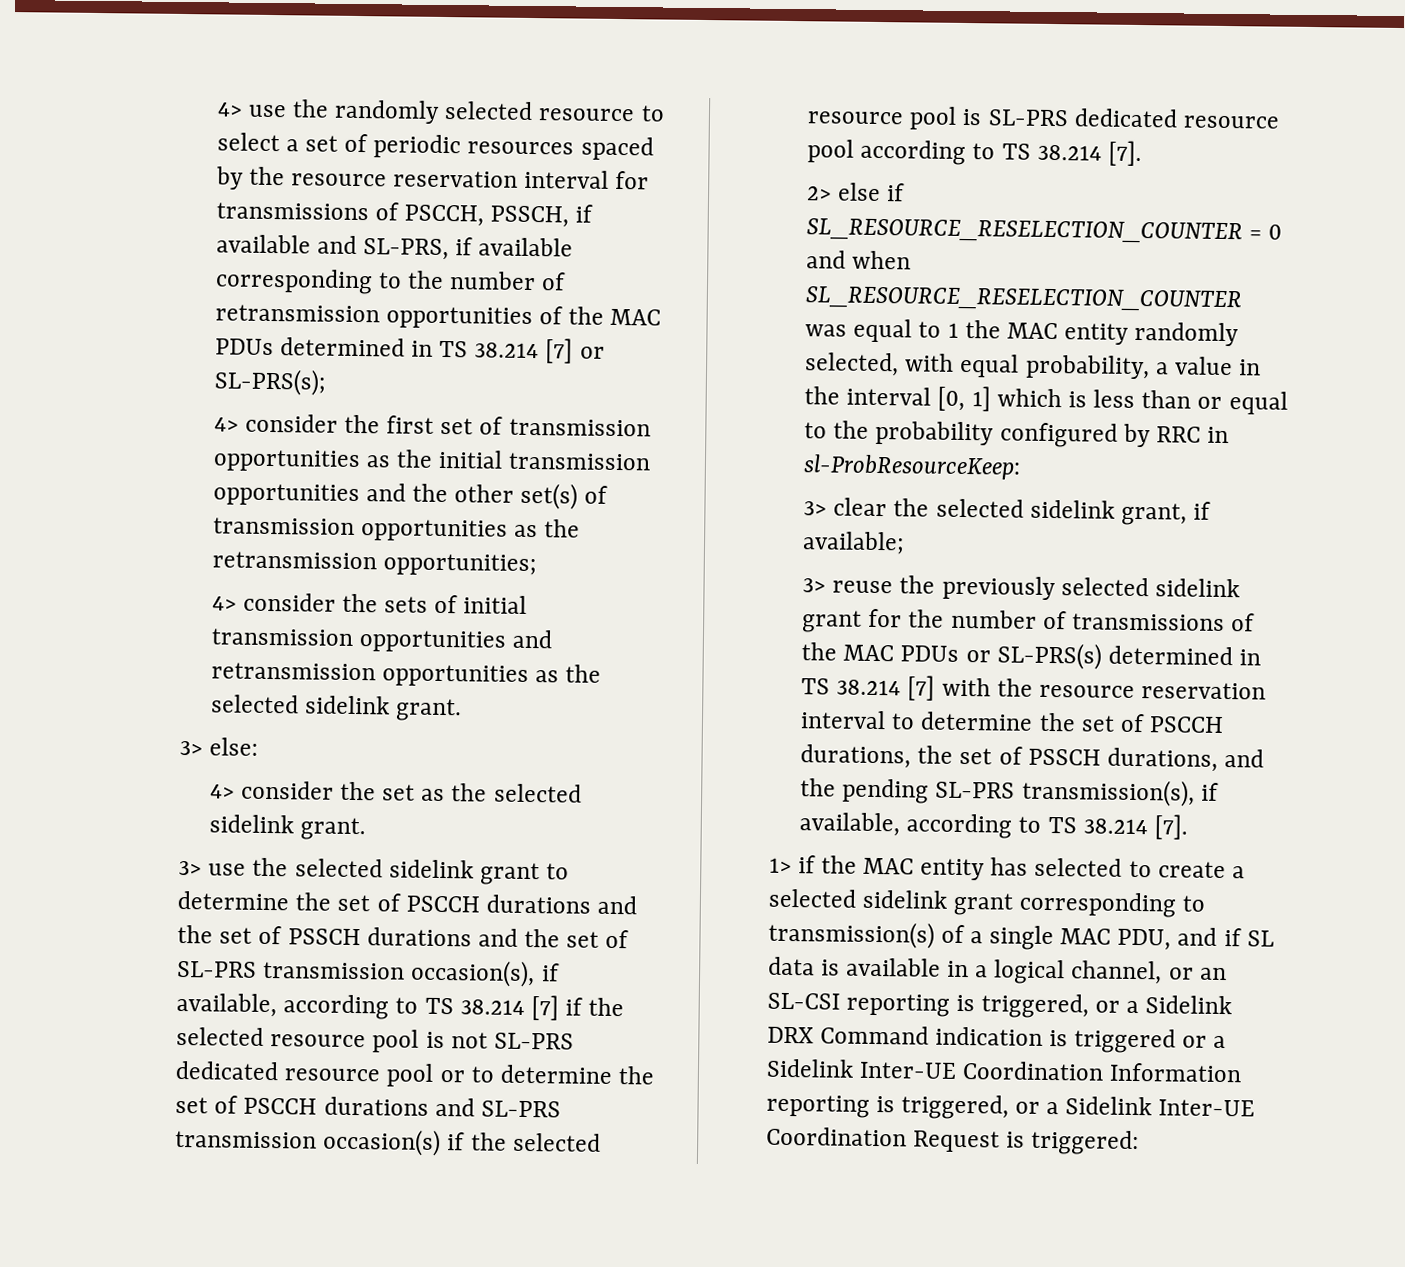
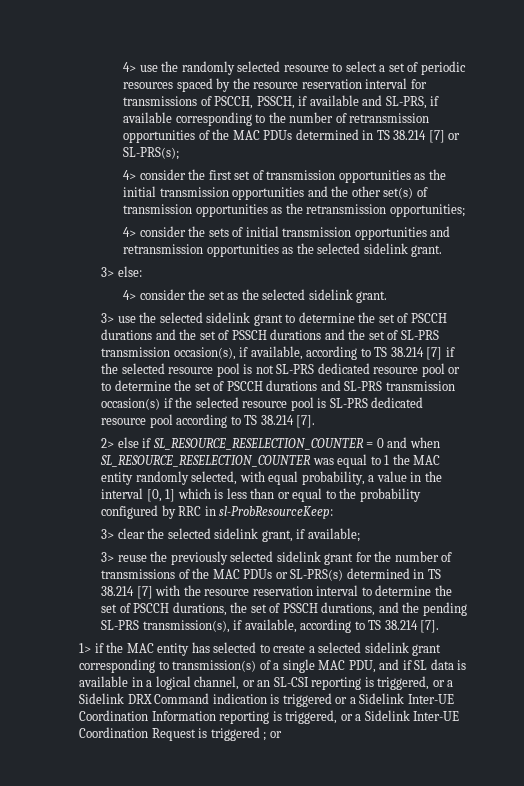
[1031,1129,1140,1156] triggered: -> [210,727,282,741] triggered ; or

